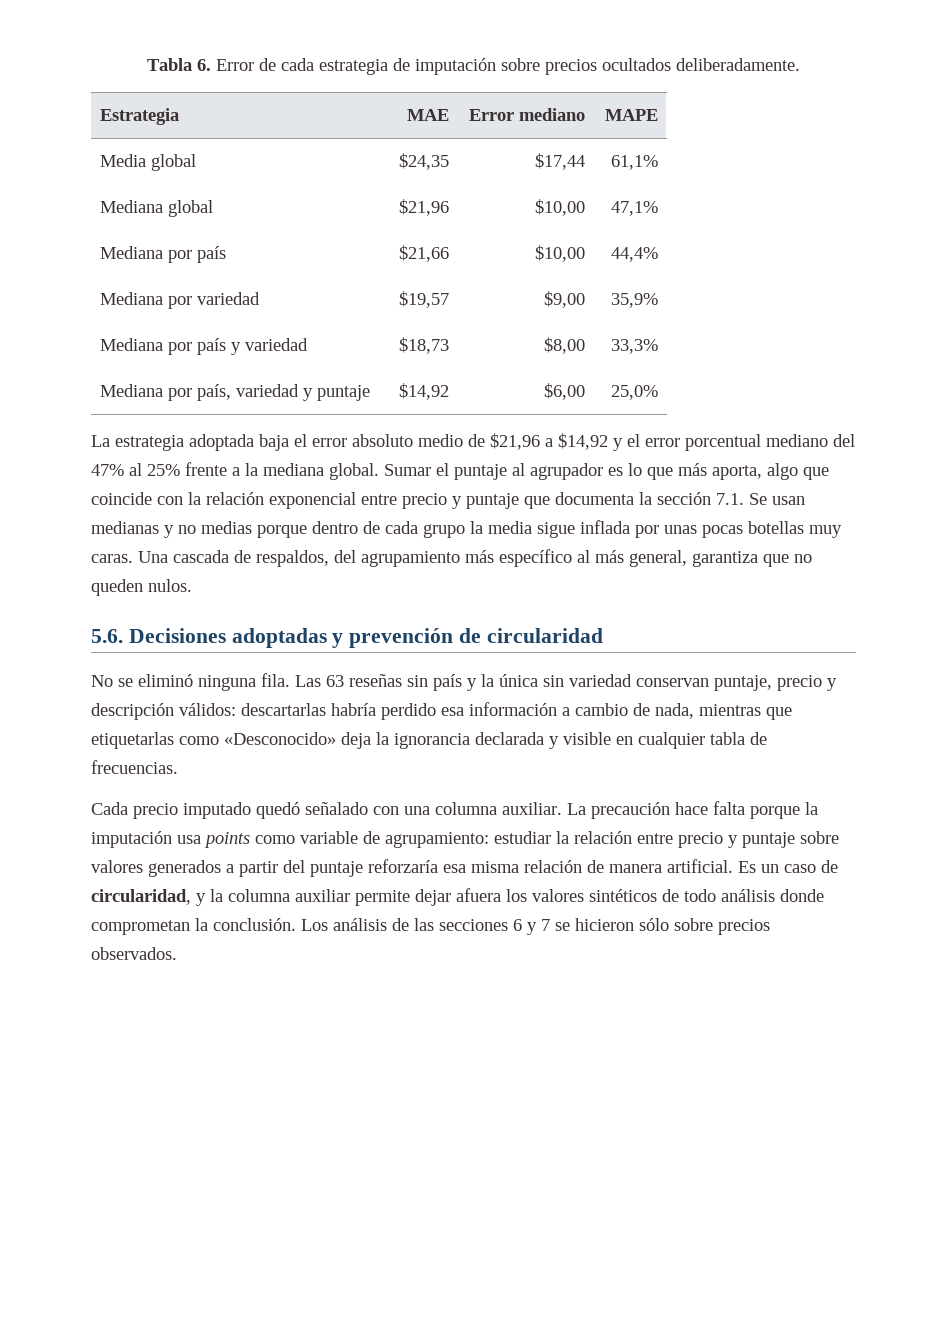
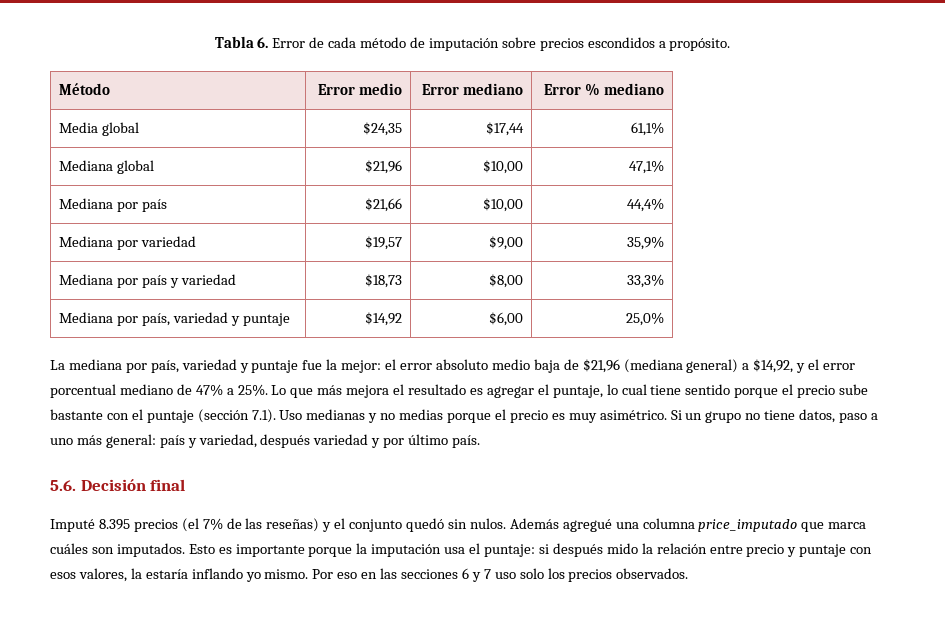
[319,59,388,75] estrategia -> [360,37,407,48] método
[602,58,800,71] [100,108,180,125] [406,109,449,121] ocultados deliberadamente. // Estrategia | MAE -> [587,37,731,51] [59,83,111,95] [317,83,402,95] escondidos a propósito. // Método | Error medio
[604,109,658,121] MAPE -> [544,83,664,96] Error % mediano
[115,434,289,451] estrategia adoptada baja -> [68,359,382,373] mediana por país, variedad y puntaje fue la mejor:
(463, 440) none -> [533,359,560,373] baja
[545,433,608,450] a $14,92 -> [623,359,794,373] (mediana general) a $14,92,
[833,434,855,447] [91,462,829,480] [91,492,805,509] del 47% al 25% frente a la mediana global. Sumar el puntaje al agrupador es lo que más aporta, algo que coincide con la relación exponencial entre precio y puntaje que documenta la sección 7.1. Se usan -> [176,384,869,398] [50,409,303,423] de 47% a 25%. Lo que más mejora el resultado es agregar el puntaje, lo cual tiene sentido porque el precio sube bastante con el puntaje (sección 7.1). Uso
[312,520,842,538] [91,549,812,567] [91,579,192,596] [91,628,603,648] [91,673,837,691] [91,702,792,720] [91,732,767,749] [91,760,178,774] [91,801,818,819] [91,831,551,848] dentro de cada grupo la media sigue inflada por unas pocas botellas muy caras. Una cascada de respaldos, del agrupamiento más específico al más general, garantiza que no queden nulos. // 5.6. Decisiones adoptadas y prevención de circularidad // No se eliminó ninguna fila. Las 63 reseñas sin país y la única sin variedad conservan puntaje, precio y descripción válidos: descartarlas habría perdido esa información a cambio de nada, mientras que etiquetarlas como «Desconocido» deja la ignorancia declarada y visible en cualquier tabla de frecuencias. // Cada precio imputado quedó señalado con una columna auxiliar. La precaución hace falta porque la imputación usa points como variable de agrupamiento: estudiar -> [494,409,878,423] [50,434,481,448] [50,479,186,491] [50,518,867,532] [50,543,638,557] el precio es muy asimétrico. Si un grupo no tiene datos, paso a uno más general: país y variedad, después variedad y por último país. // 5.6. Decisión final // Imputé 8.395 precios (el 7% de las reseñas) y el conjunto quedó sin nulos. Además agregué una columna price_imputado que marca cuáles son imputados. Esto es importante porque la imputación usa el puntaje: si después mido
[800,831,839,844] [91,859,838,877] [91,888,824,906] [91,918,409,935] sobre valores generados a partir del puntaje reforzaría esa misma relación de manera artificial. Es un caso de circularidad, y la columna auxiliar permite dejar afuera los valores sintéticos de todo análisis donde comprometan la conclusión. Los análisis de -> [850,547,873,554] [50,568,378,582] con esos valores, la estaría inflando yo mismo. Por eso en
[555,918,713,931] se hicieron sólo sobre -> [494,568,565,579] uso solo los

